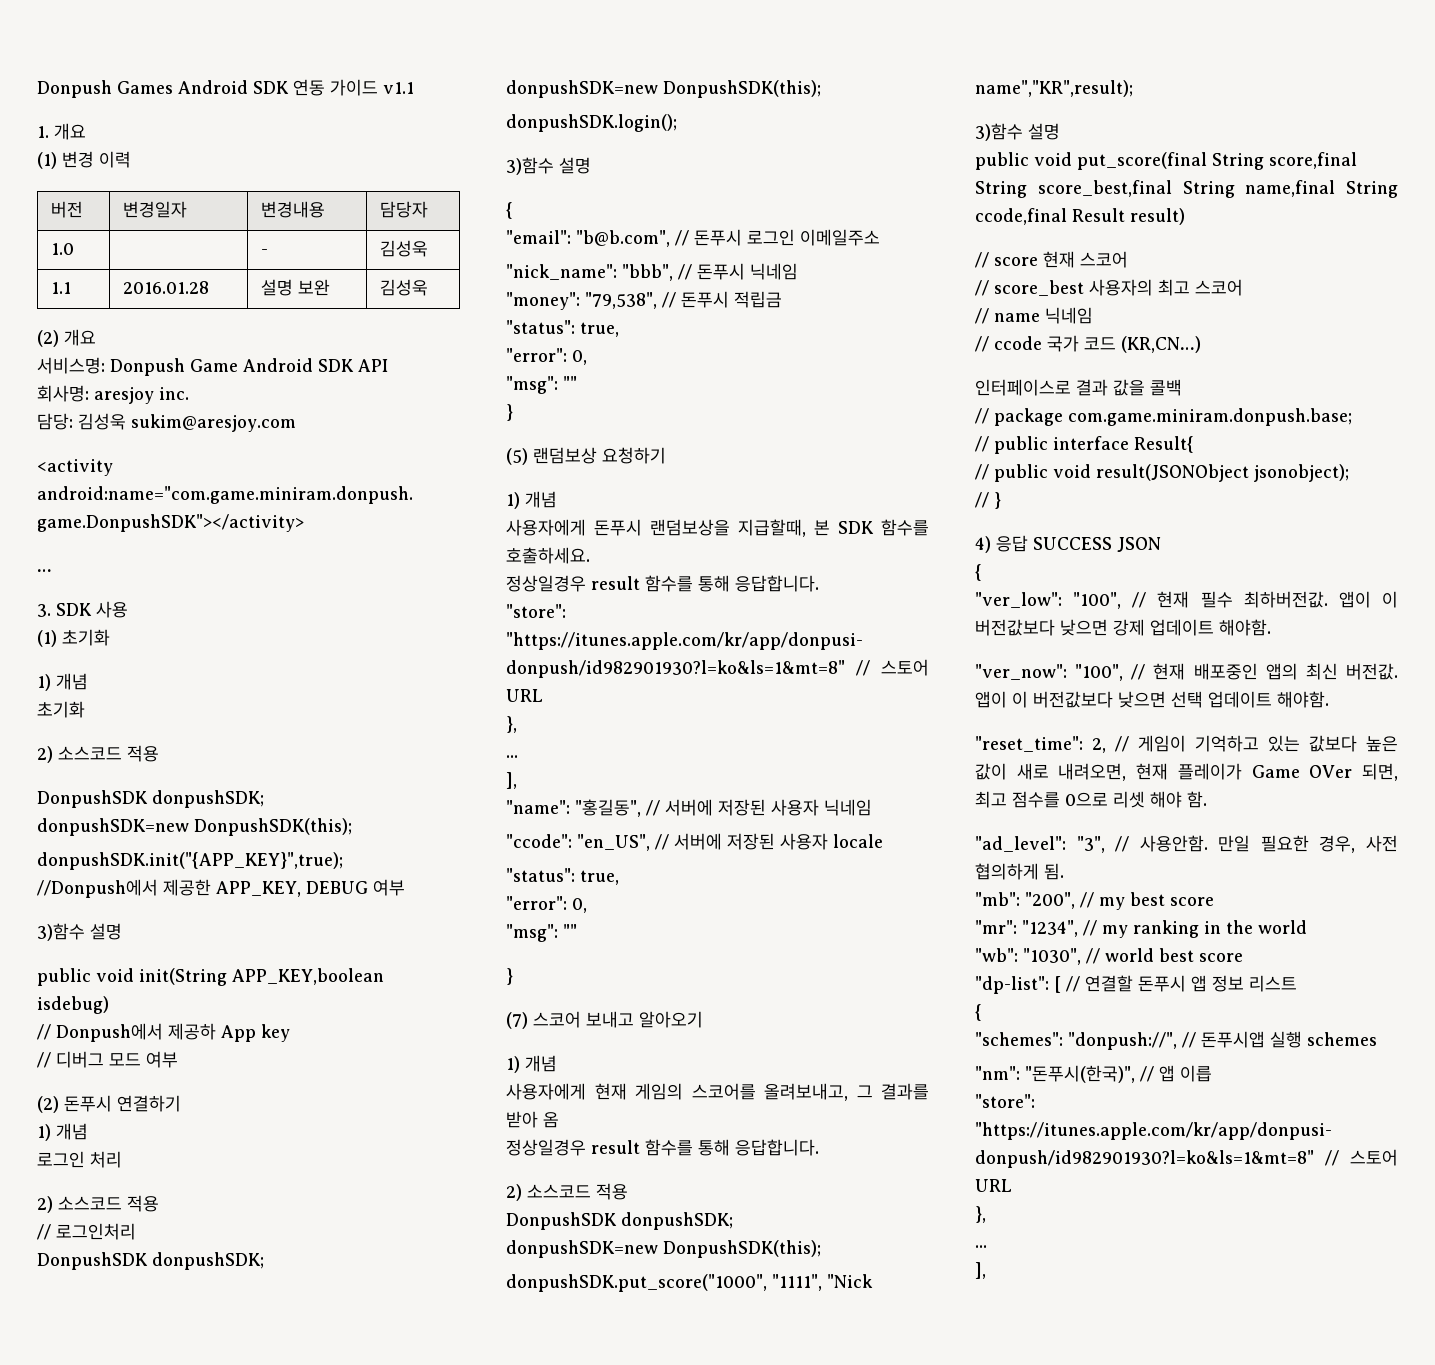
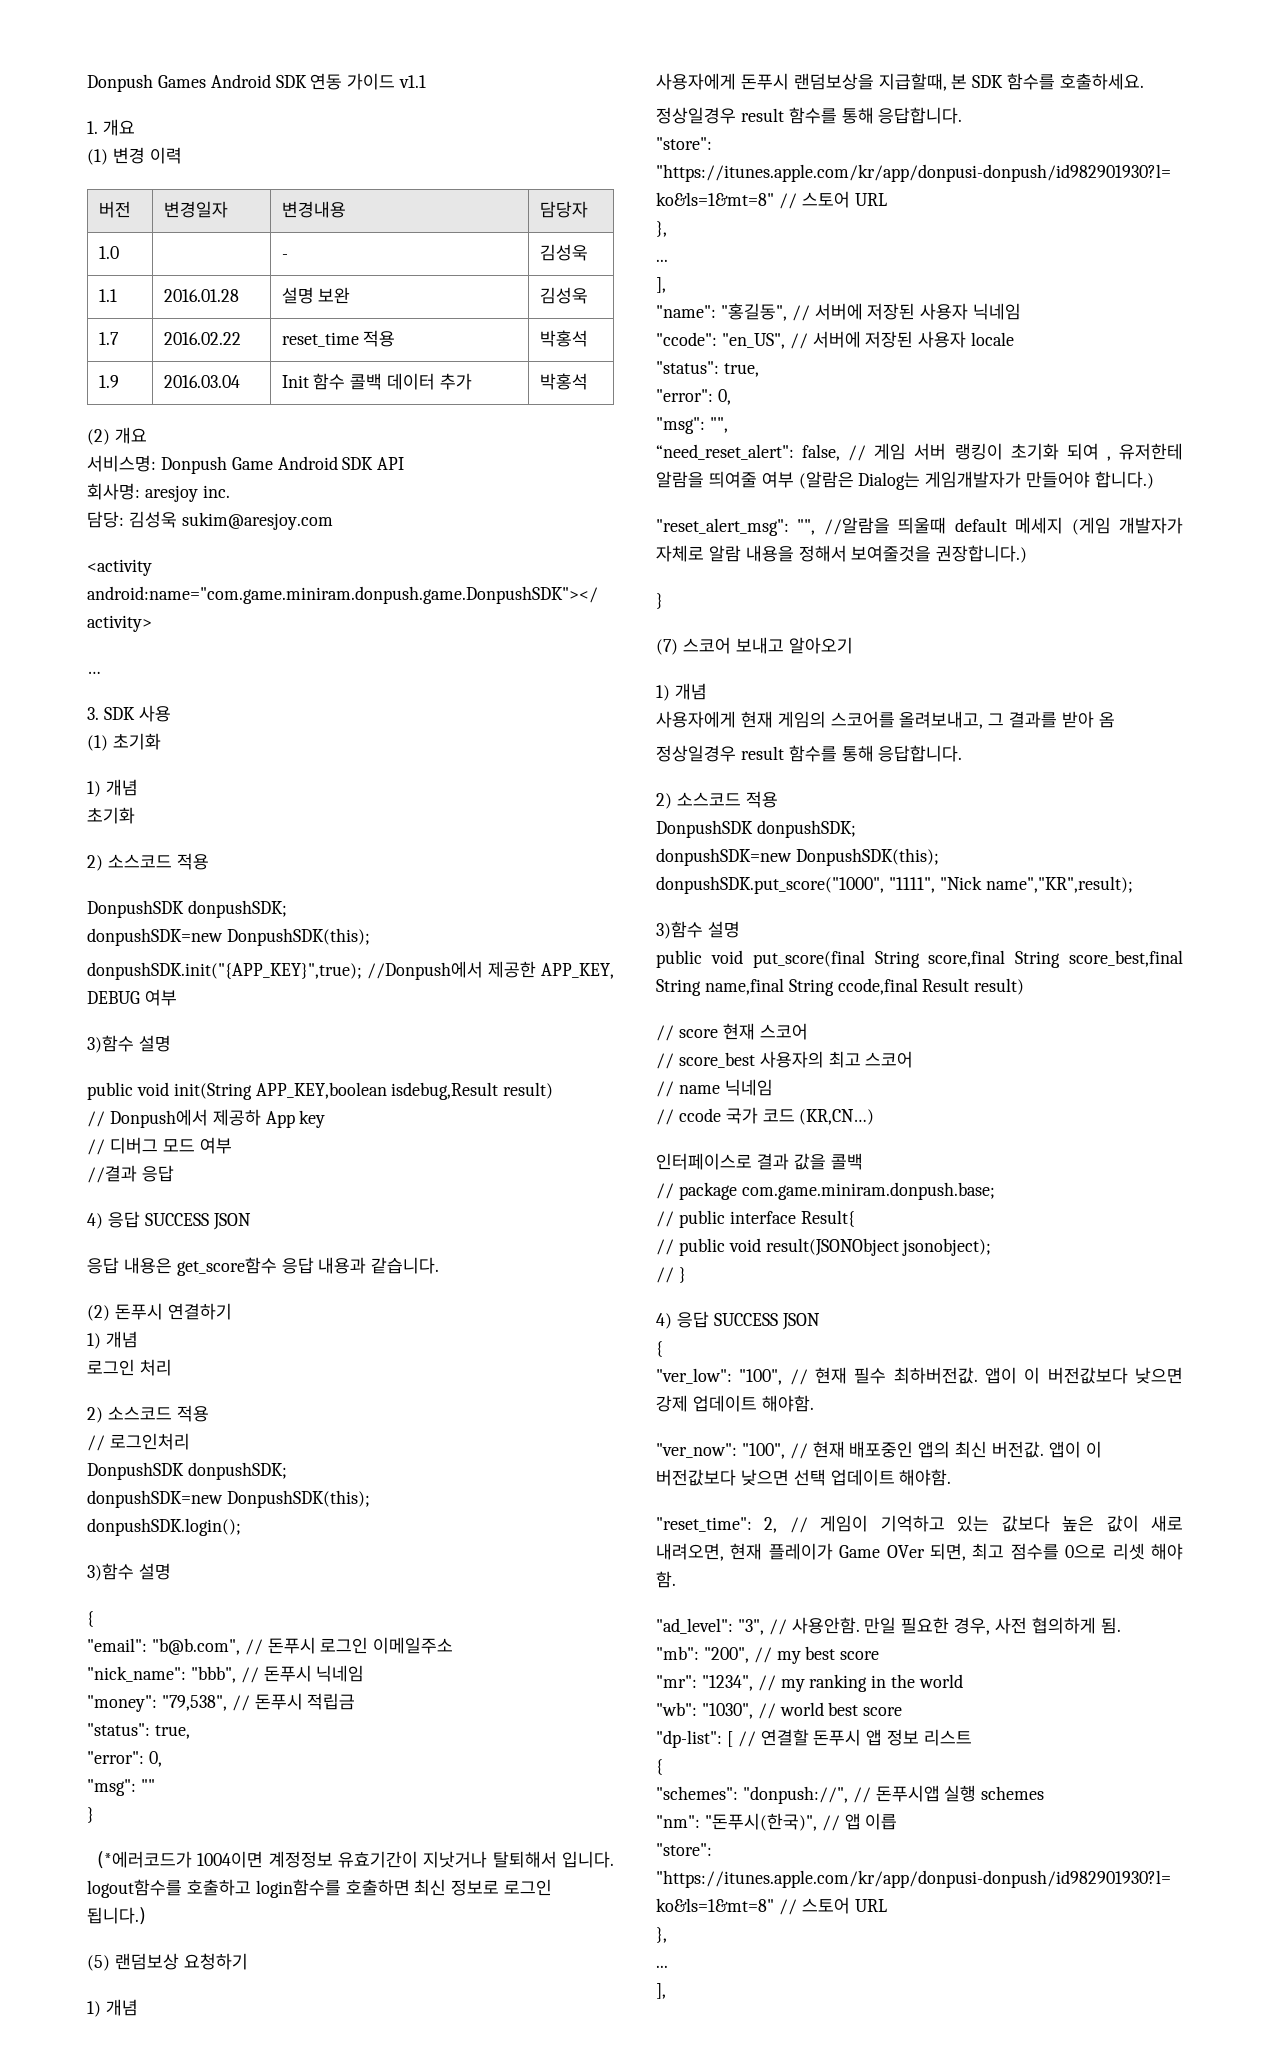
(428, 287) none -> [98,332,119,345] [163,332,241,345] [281,330,396,347] [539,330,588,347] [98,375,119,388] [163,375,240,388] [281,373,472,390] [539,373,588,390] // 1.7 | 2016.02.22 | reset_time 적용 | 박홍석 // 1.9 | 2016.03.04 | Init 함수 콜백 데이터 추가 | 박홍석
[37,996,109,1014] isdebug) -> [391,1082,554,1100] isdebug,Result result)
(178, 1059) none -> [87,1165,174,1183] [87,1211,251,1230] [87,1257,440,1276] // //결과 응답 // 4) 응답 SUCCESS JSON // 응답 내용은 get_score함수 응답 내용과 같습니다.
(513, 412) none -> [87,1851,614,1869] [87,1879,553,1898] [87,1907,156,1925] // （*에러코드가 1004이면 계정정보 유효기간이 지낫거나 탈퇴해서 입니다. logout함수를 호출하고 login함수를 호출하면 최신 정보로 로그인 됩니다.）
[563,924,577,938] "" -> [709,417,728,433] [656,443,1183,461] [656,471,1155,490] [656,517,1183,536] [656,545,1028,563] "", // “need_reset_alert": false, // 게임 서버 랭킹이 초기화 되여 , 유저한테 알람을 띄여줄 여부 (알람은 Dialog는 게임개발자가 만들어야 합니다.) // "reset_alert_msg": "", //알람을 띄울때 default 메세지 (게임 개발자가 자체로 알람 내용을 정해서 보여줄것을 권장합니다.)

